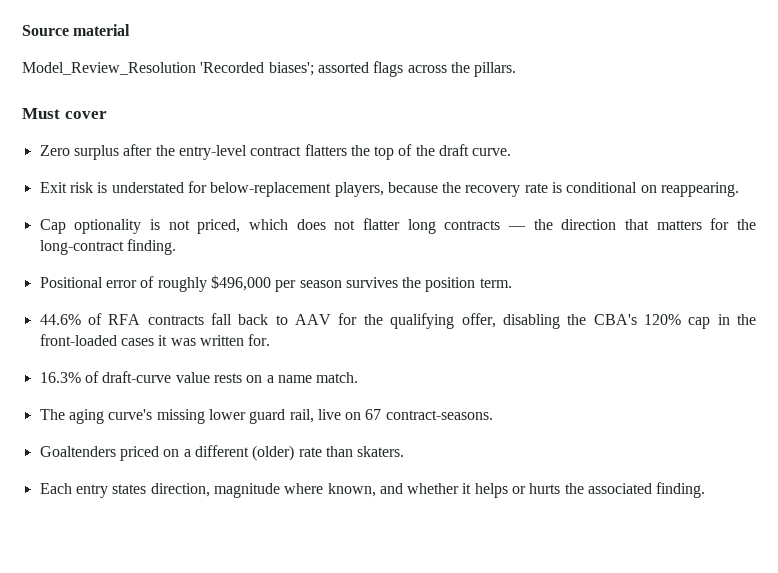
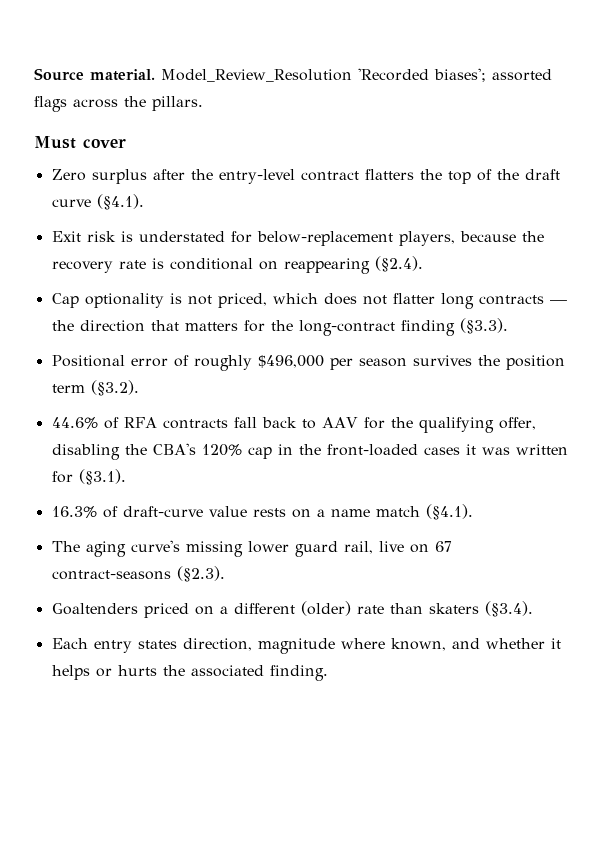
[73,24,131,36] material // -> [90,69,155,81] material.
[472,148,512,156] curve. -> [51,194,144,210] curve (§4.1).
[661,182,740,197] reappearing. -> [283,256,423,274] reappearing (§2.4).
[126,239,176,255] finding. -> [400,318,508,336] finding (§3.3).
[479,278,512,288] term. -> [51,380,139,396] term (§3.2).
[248,334,271,346] for. -> [51,469,126,485] for (§3.1).
[316,372,359,383] match. -> [375,504,473,520] match (§4.1).
[385,410,493,420] contract-seasons. -> [51,566,225,582] contract-seasons (§2.3).
[357,446,405,457] skaters. -> [428,601,533,617] skaters (§3.4).

